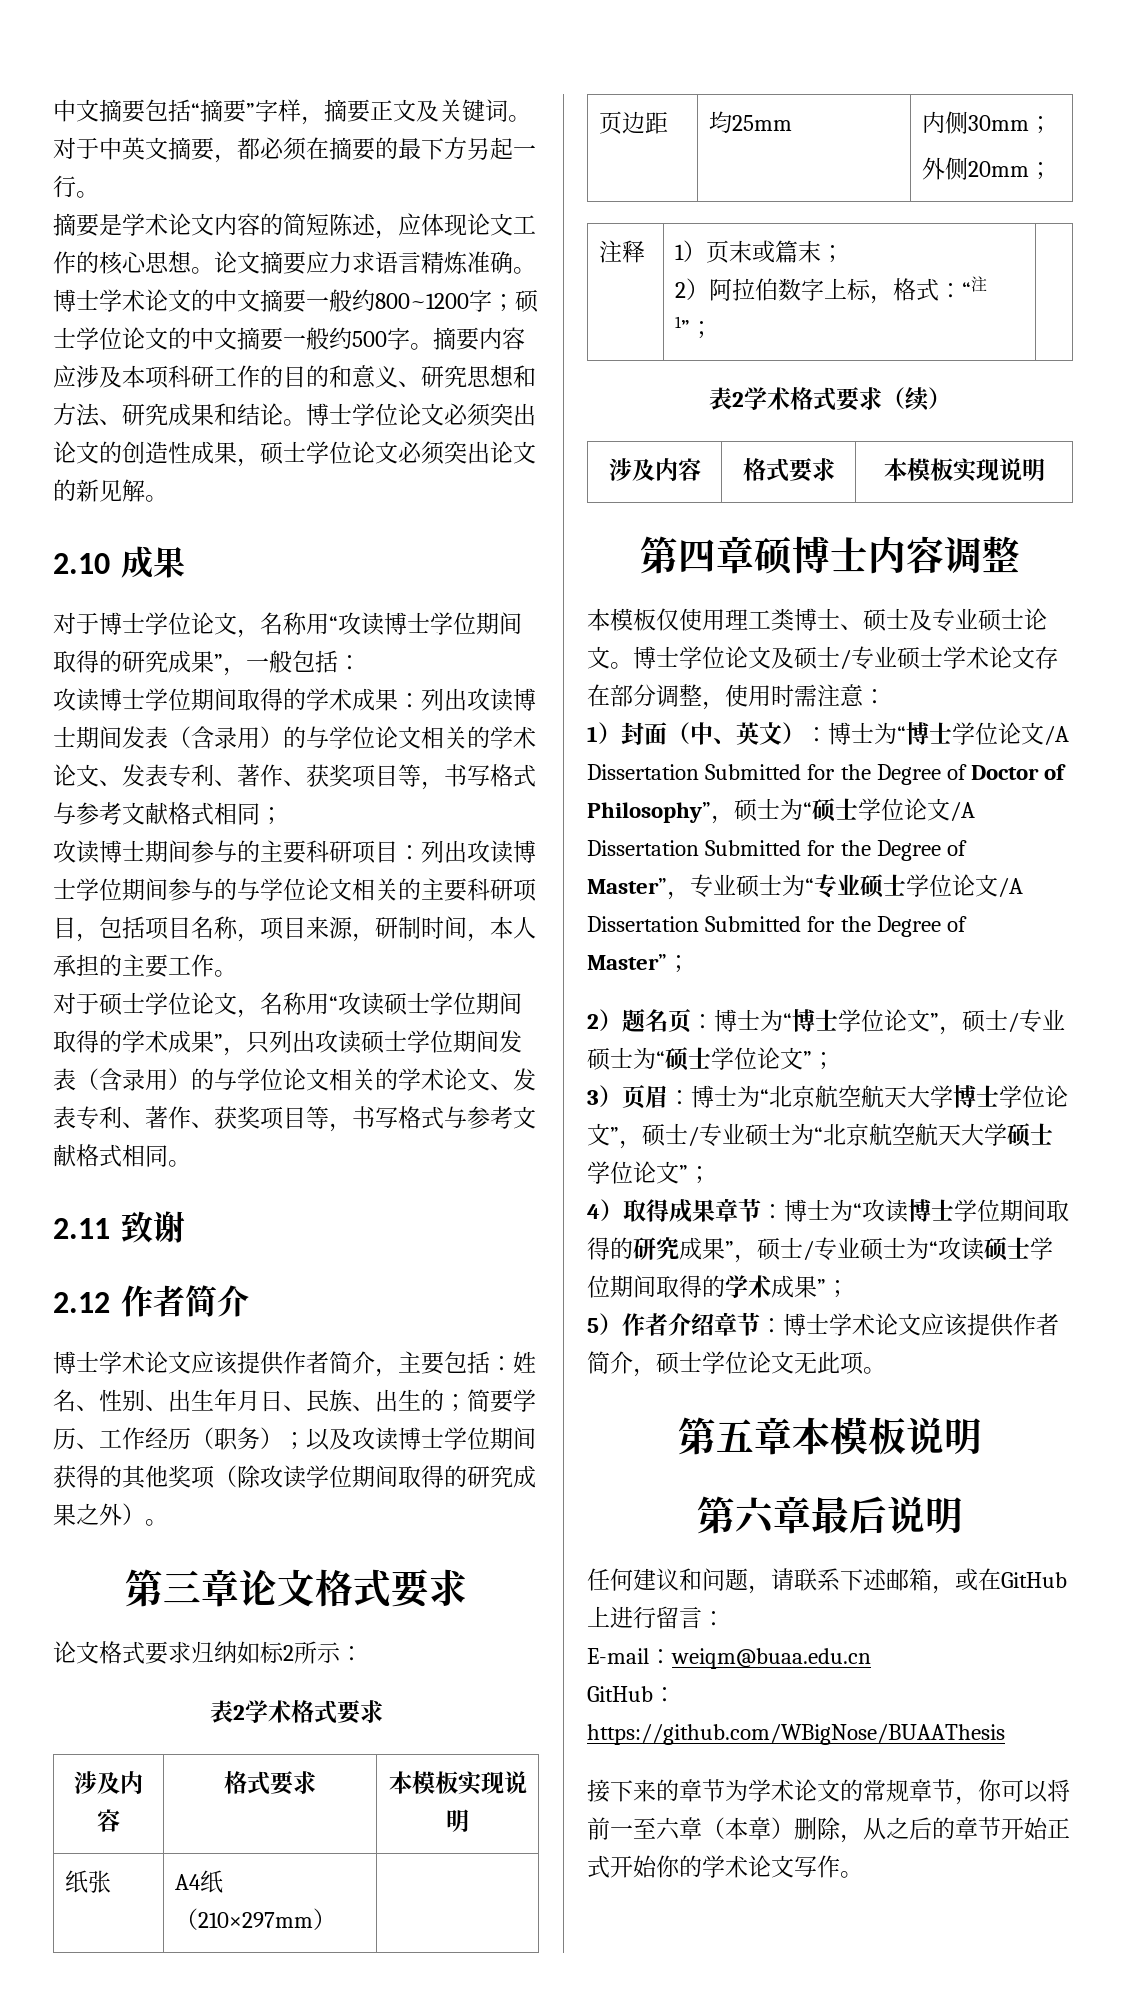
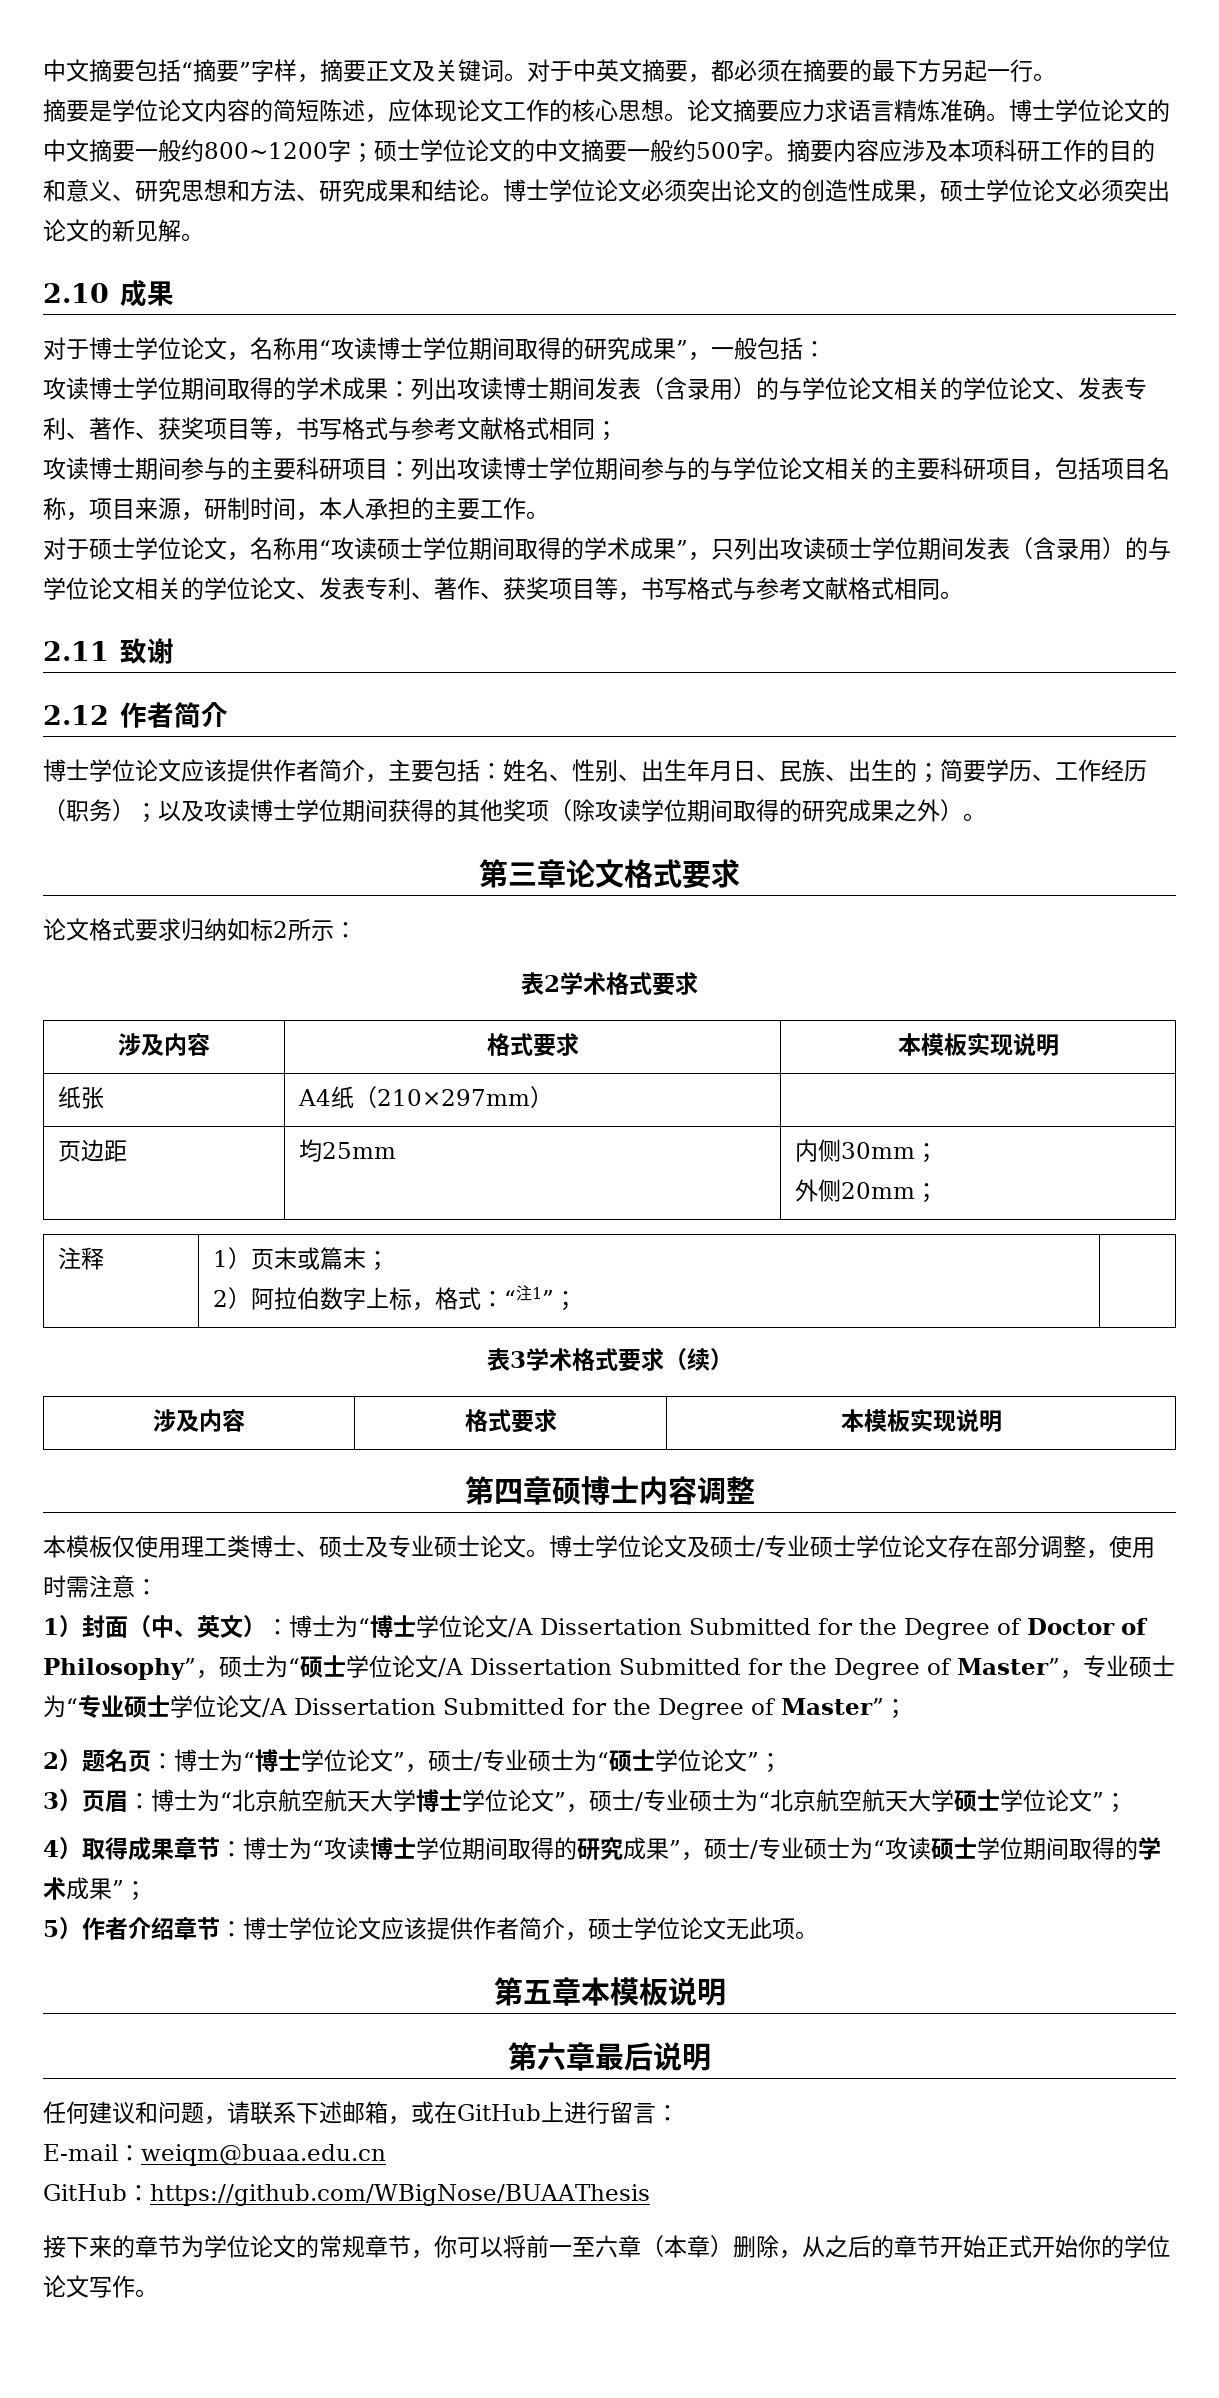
[145,213,168,236] 术 -> [135,99,158,122] 位
[122,289,145,312] 术 -> [1078,99,1101,122] 位
[513,726,536,749] 术 -> [986,377,1009,400] 位
[421,1068,444,1091] 术 -> [227,577,250,600] 位
[122,1351,145,1374] 术 -> [112,759,135,782] 位
[732,392,744,407] 2 -> [509,1351,526,1368] 3
[966,646,989,669] 术 -> [879,1535,902,1558] 位
[852,1313,875,1336] 术 -> [312,1917,335,1940] 位
[771,1779,794,1802] 术 -> [227,2235,250,2258] 位
[725,1855,748,1878] 术 -> [1147,2235,1170,2258] 位

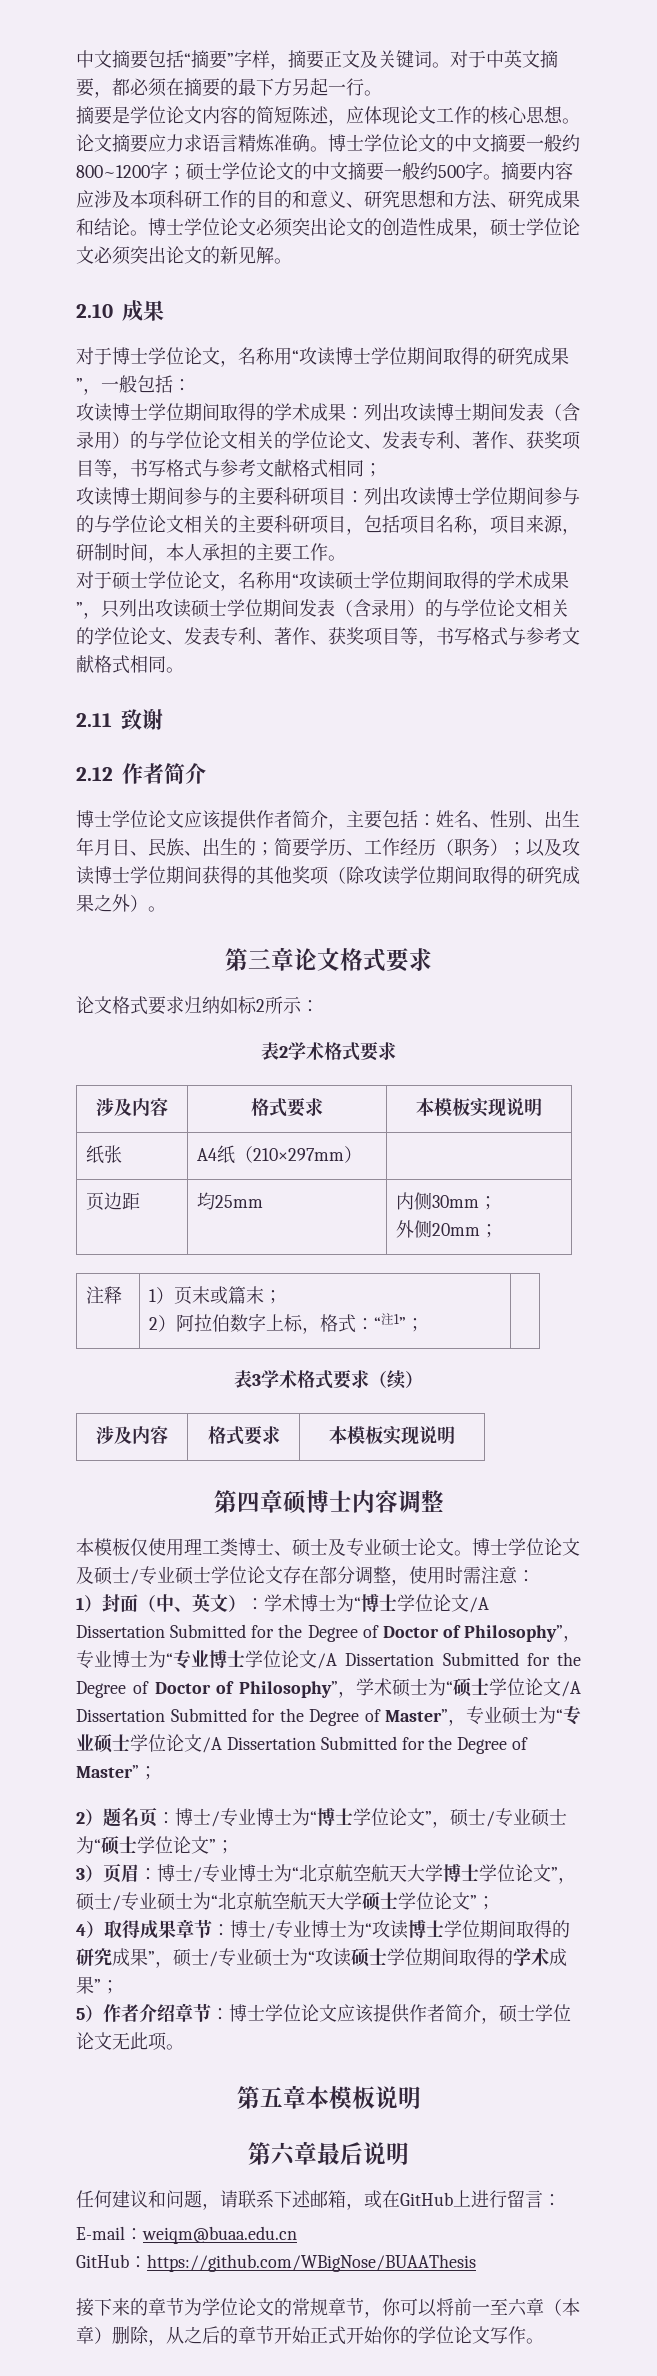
(289, 1627) none -> [264,1594,300,1612] 学术
(219, 1674) none -> [76,1649,581,1669] [76,1678,392,1698] 专业博士为“专业博士学位论文/A Dissertation Submitted for the Degree of Doctor of Philosophy”，学术
(220, 1759) none -> [211,1808,292,1827] /专业博士
(197, 1799) none -> [193,1864,274,1883] /专业博士
(289, 1847) none -> [266,1920,347,1939] /专业博士

